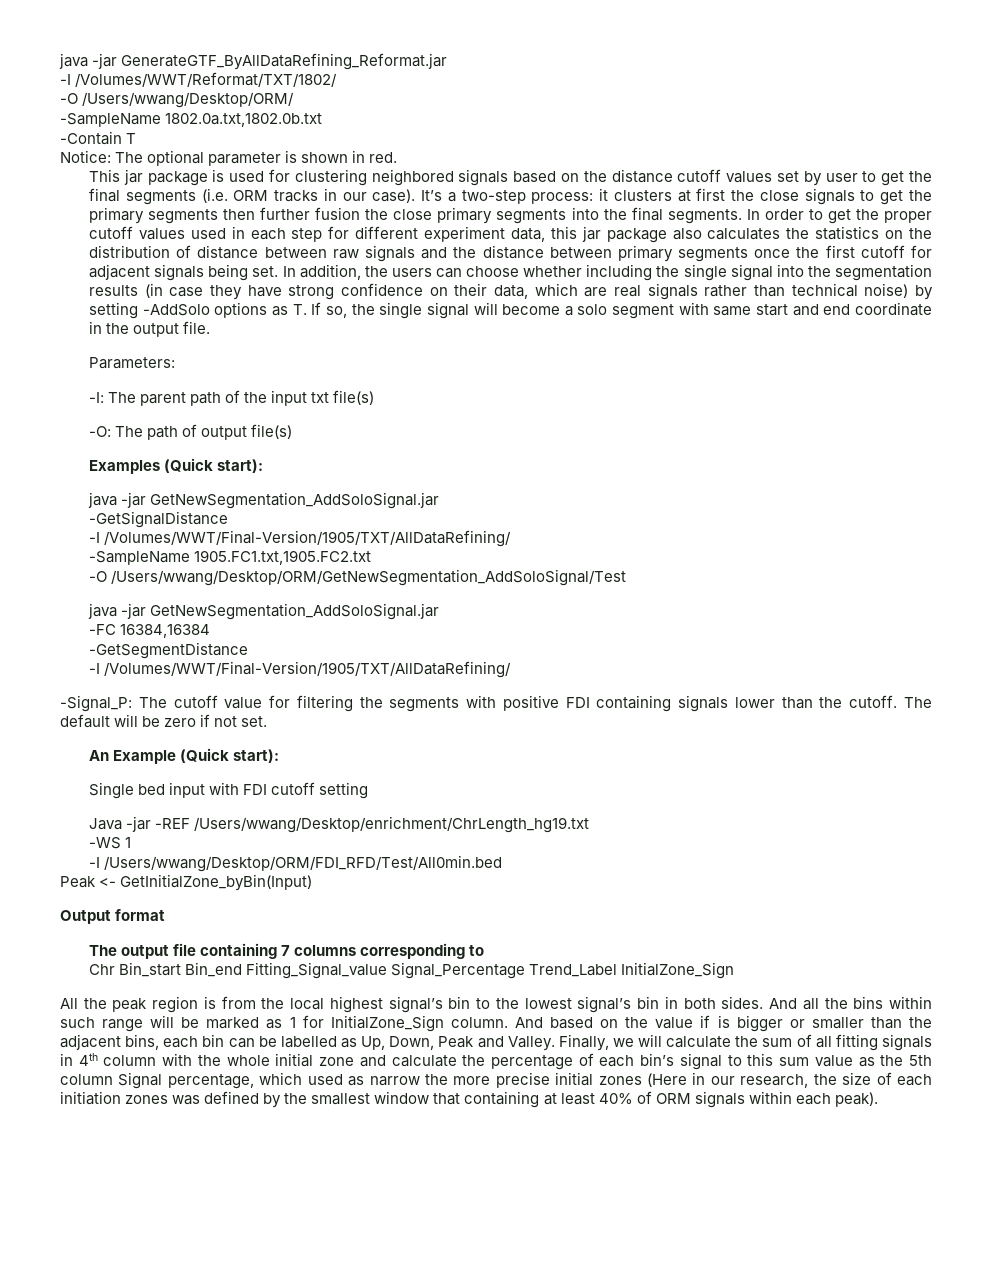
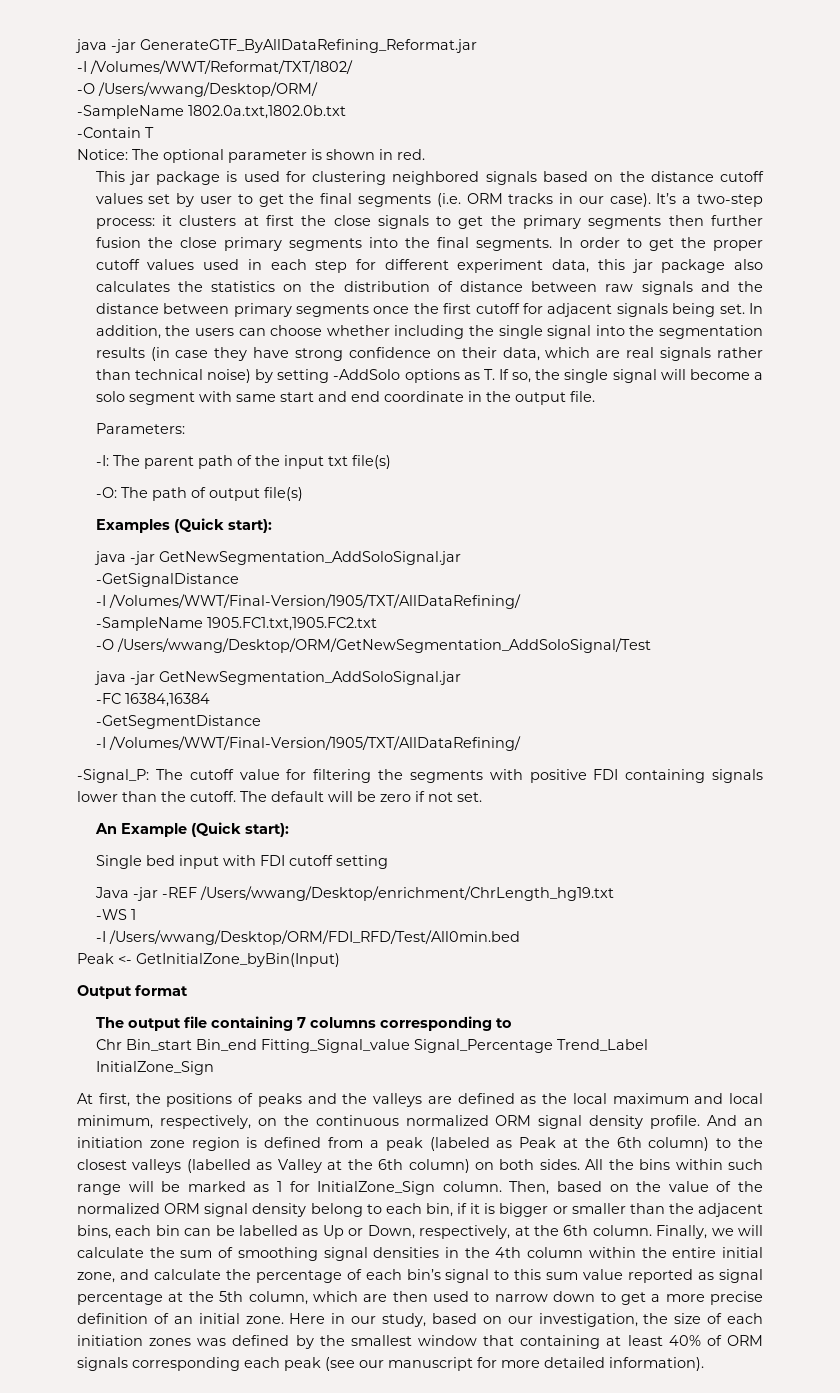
[60,996,819,1013] All the peak region is from the local highest signal’s bin to the lowest signal’s bin in both sides. And all -> [77,1093,763,1107] [77,1115,763,1129] [77,1137,763,1151] [77,1159,604,1173] At first, the positions of peaks and the valleys are defined as the local maximum and local minimum, respectively, on the continuous normalized ORM signal density profile. And an initiation zone region is defined from a peak (labeled as Peak at the 6th column) to the closest valleys (labelled as Valley at the 6th column) on both sides. All
[514,1017,543,1028] And -> [509,1181,550,1195] Then,
[700,1015,711,1028] if -> [716,1181,764,1192] [77,1203,481,1217] of the normalized ORM signal density belong to each bin, if it
[361,1036,555,1051] Up, Down, Peak and Valley. -> [322,1225,652,1239] Up or Down, respectively, at the 6th column.
[815,1034,932,1051] [60,1053,355,1067] all fitting signals in 4th column with the whole initial zone -> [237,1247,763,1261] [77,1272,115,1283] smoothing signal densities in the 4th column within the entire initial zone,
[858,1055,933,1067] [60,1072,809,1089] as the 5th column Signal percentage, which used as narrow the more precise initial zones (Here in our research, -> [628,1269,763,1283] [77,1291,763,1305] [77,1313,638,1327] reported as signal percentage at the 5th column, which are then used to narrow down to get a more precise definition of an initial zone. Here in our study, based on our investigation,
[748,1091,878,1107] within each peak). -> [132,1357,704,1371] corresponding each peak (see our manuscript for more detailed information).

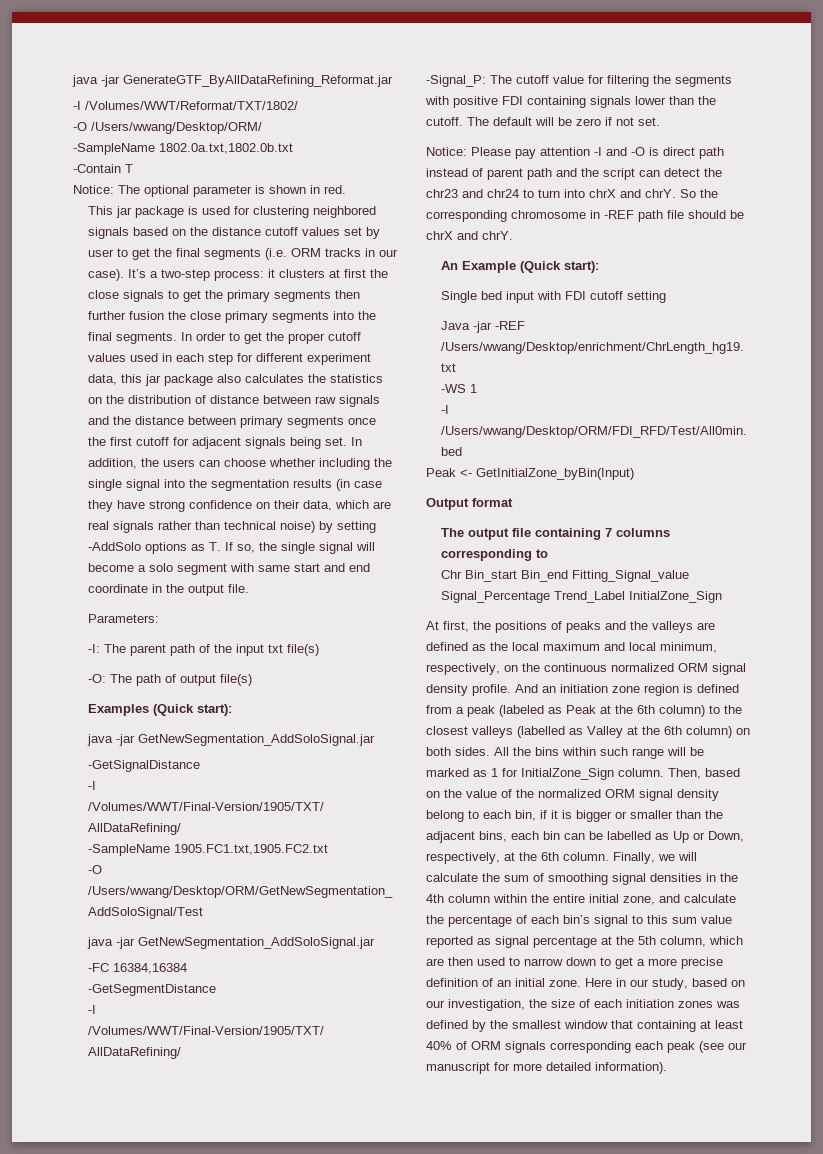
(482, 797) none -> [426,147,724,159] [426,168,722,180] [426,189,718,198] [426,210,744,222] [426,231,513,240] // Notice: Please pay attention -I and -O is direct path instead of parent path and the script can detect the chr23 and chr24 to turn into chrX and chrY. So the corresponding chromosome in -REF path file should be chrX and chrY.

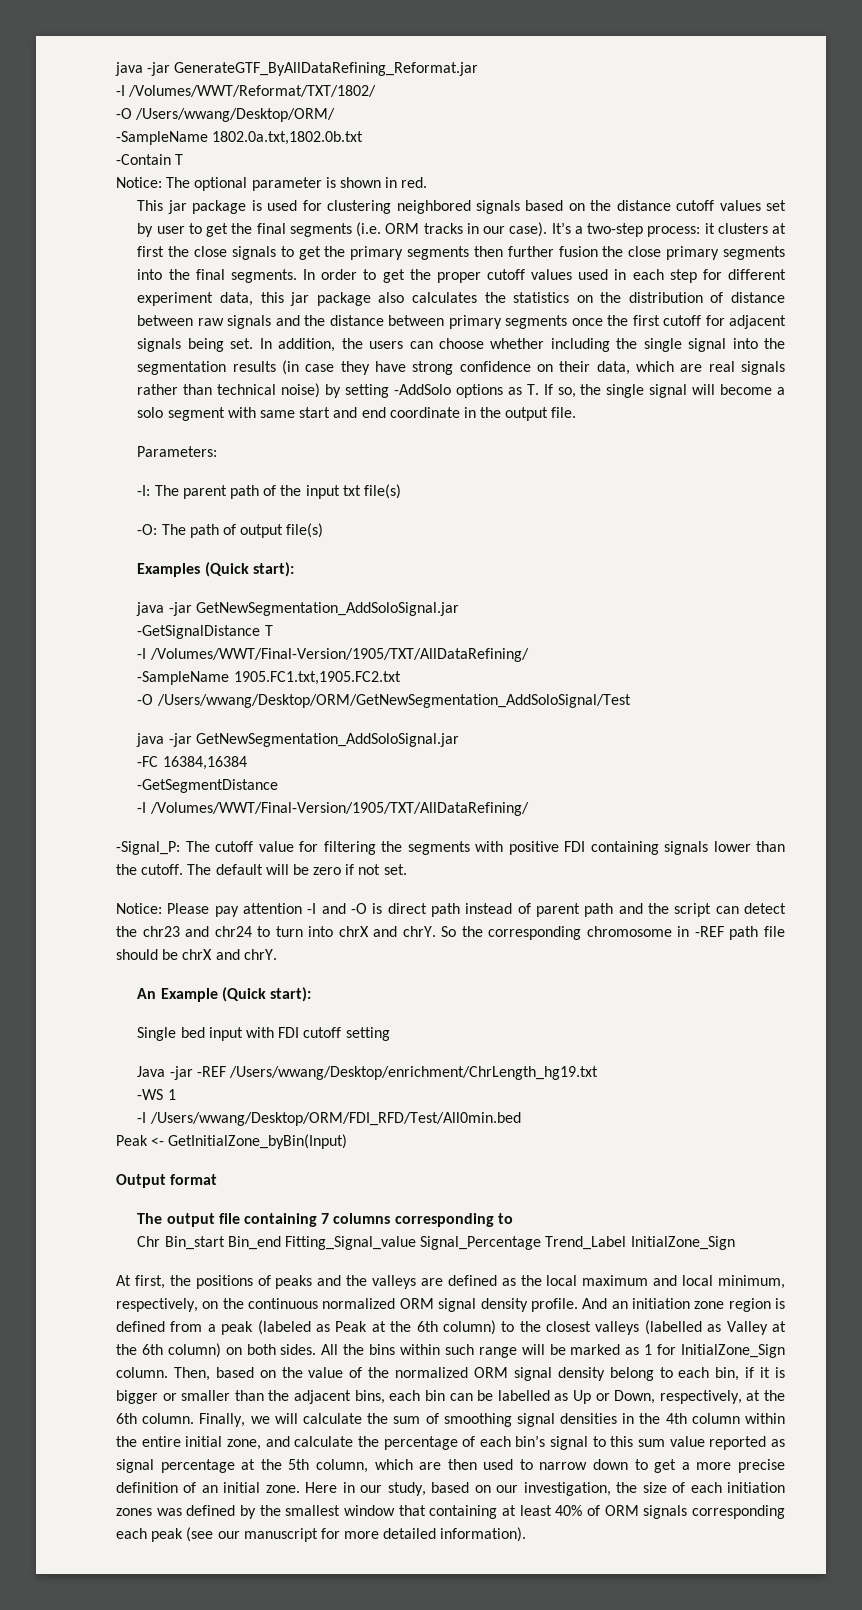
(200, 766) none -> [264,625,273,636] T

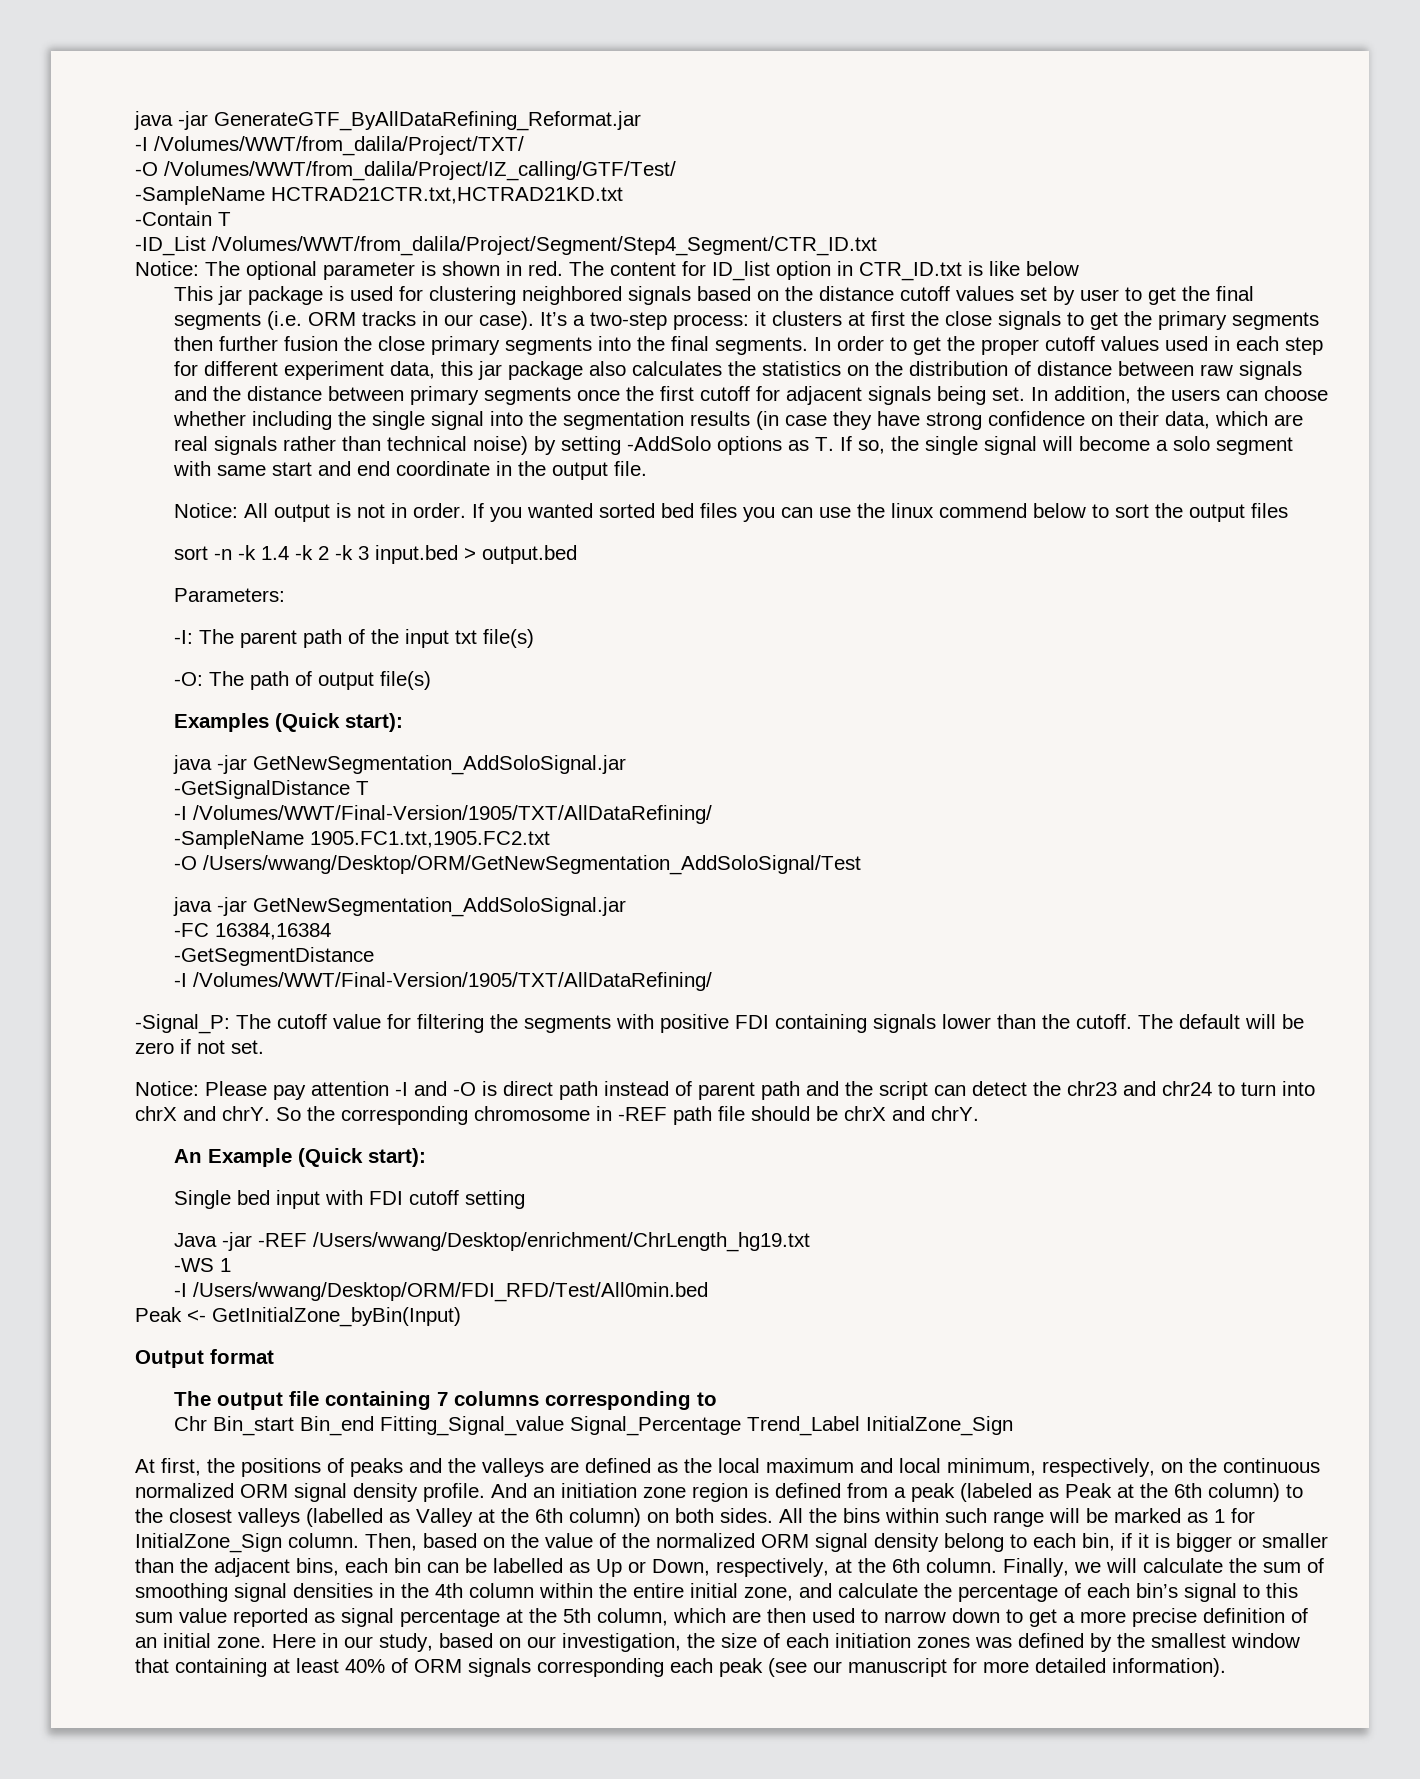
[128,85,377,97] [116,108,336,122] [116,131,364,145] /Volumes/WWT/Reformat/TXT/1802/ // -O /Users/wwang/Desktop/ORM/ // -SampleName 1802.0a.txt,1802.0b.txt -> [154,136,524,156] [135,161,676,181] [135,186,623,205] /Volumes/WWT/from_dalila/Project/TXT/ // -O /Volumes/WWT/from_dalila/Project/IZ_calling/GTF/Test/ // -SampleName HCTRAD21CTR.txt,HCTRAD21KD.txt
(184, 159) none -> [135,236,877,256] // -ID_List /Volumes/WWT/from_dalila/Project/Segment/Step4_Segment/CTR_ID.txt
(428, 182) none -> [569,261,1079,281] The content for ID_list option in CTR_ID.txt is like below
(577, 412) none -> [173,503,1288,522] [173,545,577,564] // Notice: All output is not in order. If you wanted sorted bed files you can use the linux commend below to sort the output files // sort -n -k 1.4 -k 2 -k 3 input.bed > output.bed

